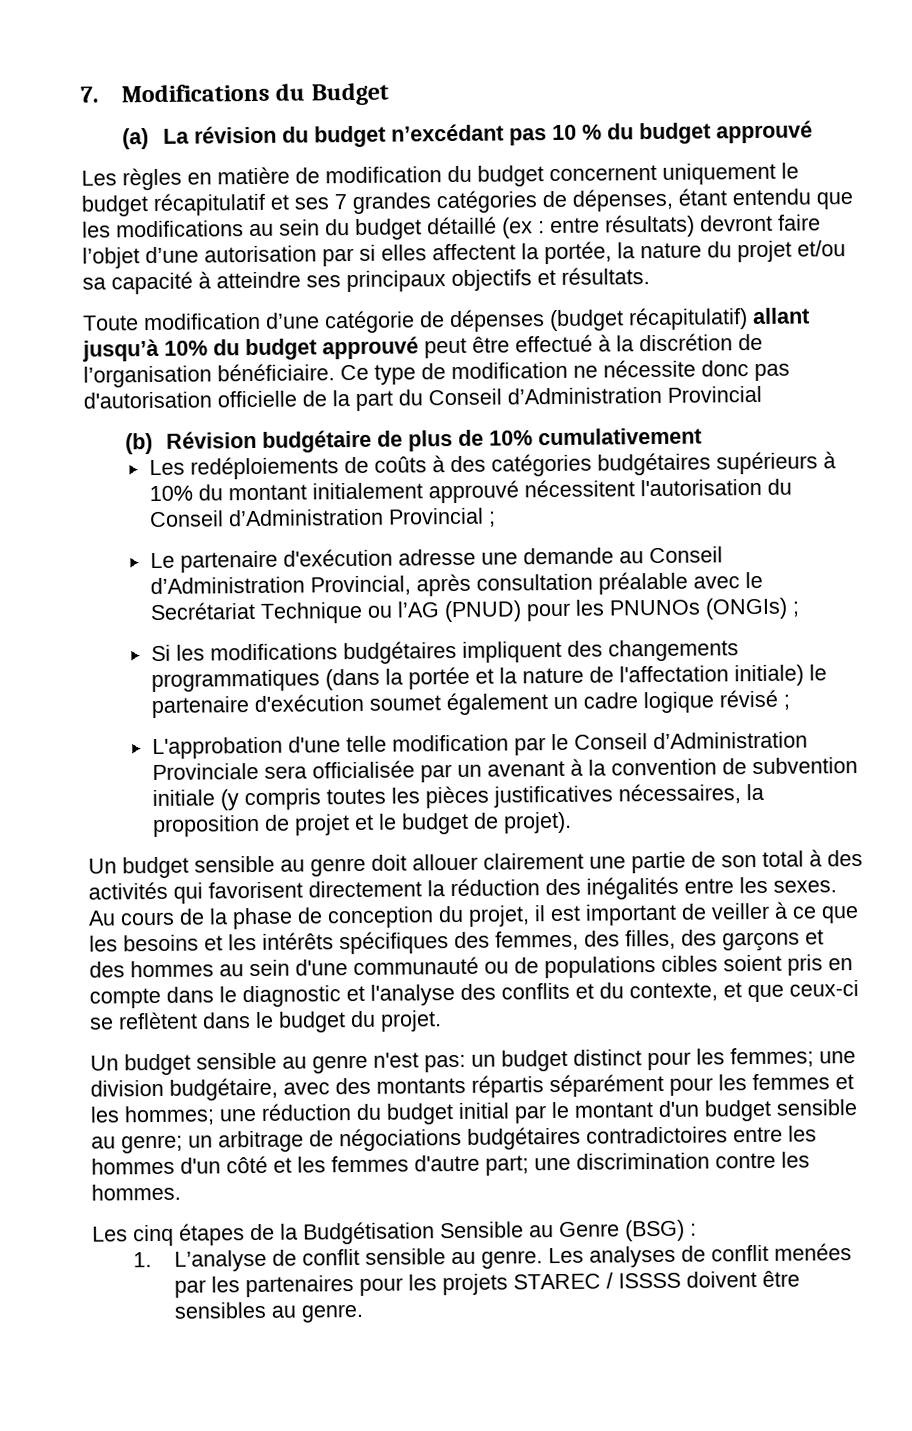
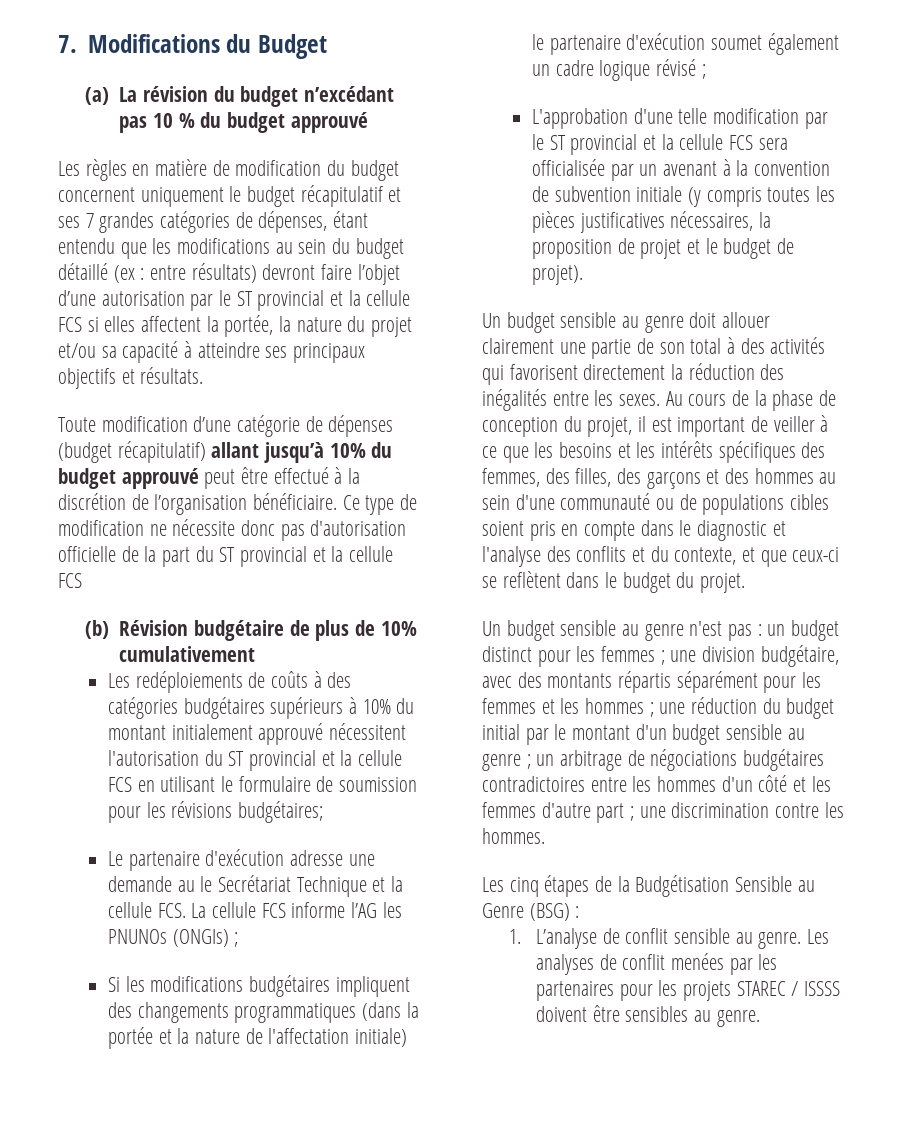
(354, 257) none -> [219,290,411,311] [58,317,82,332] le ST provincial et la cellule FCS
[428,385,762,406] Conseil d’Administration Provincial -> [219,546,394,567] [58,573,82,588] ST provincial et la cellule FCS
[148,507,496,528] Conseil d’Administration Provincial ; -> [228,750,403,771] [108,776,418,792] [108,801,324,823] ST provincial et la cellule FCS en utilisant le formulaire de soumission pour les révisions budgétaires;
[648,546,723,564] [149,571,763,597] [149,600,571,624] Conseil d’Administration Provincial, après consultation préalable avec le Secrétariat Technique ou l’AG (PNUD) pour -> [200,875,404,897] [108,902,378,918] le Secrétariat Technique et la cellule FCS. La cellule FCS informe l’AG
[573,731,808,750] [151,762,259,781] Conseil d’Administration Provinciale -> [549,134,754,155] ST provincial et la cellule FCS
[424,1054,466,1073] pas: -> [728,624,762,641] pas :
[730,1047,814,1068] femmes; -> [601,646,665,665] femmes ;
[124,1105,215,1126] hommes; -> [585,698,654,717] hommes ;
[121,1134,183,1154] genre; -> [482,754,531,771] genre ;
[485,1155,529,1176] part; -> [596,803,634,823] part ;

